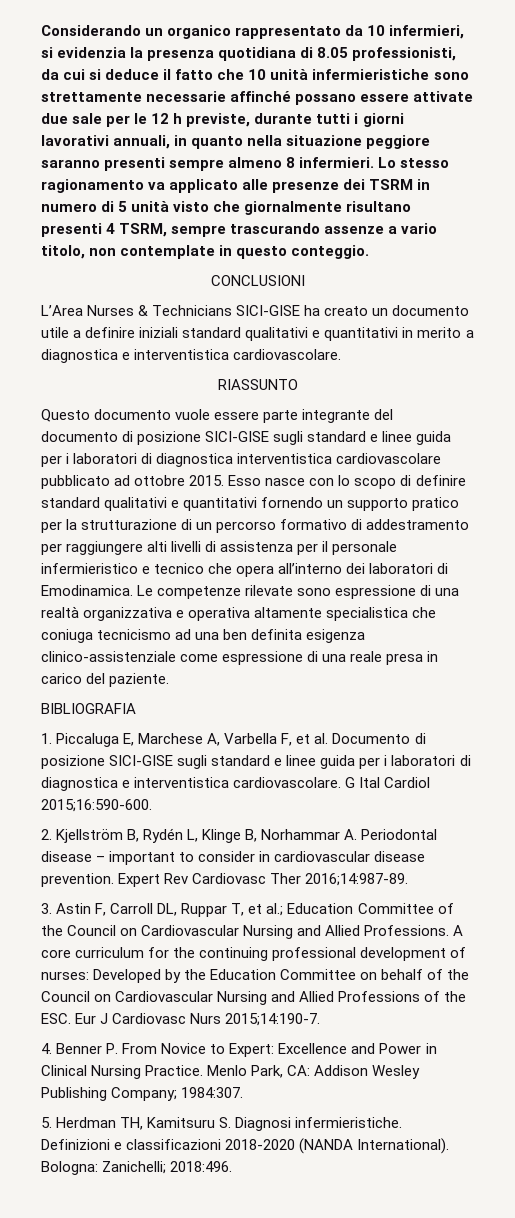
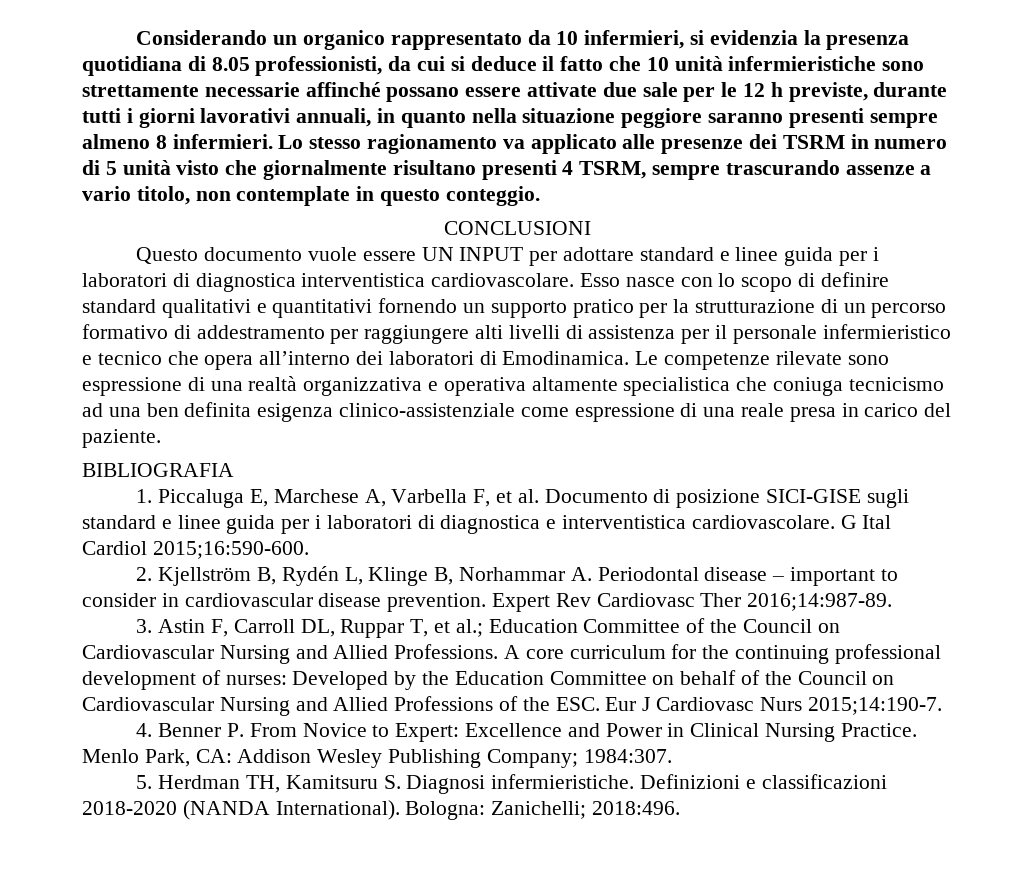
[41,305,470,316] [41,327,474,341] [41,349,342,363] [217,379,298,390] [41,409,394,423] [41,431,304,445] L’Area Nurses & Technicians SICI-GISE ha creato un documento utile a definire iniziali standard qualitativi e quantitativi in merito a diagnostica e interventistica cardiovascolare. // RIASSUNTO // Questo documento vuole essere parte integrante del documento di posizione SICI-GISE sugli -> [136,247,635,266] Questo documento vuole essere UN INPUT per adottare
[336,453,442,464] [41,475,225,489] cardiovascolare pubblicato ad ottobre 2015. -> [431,273,575,287] cardiovascolare.

